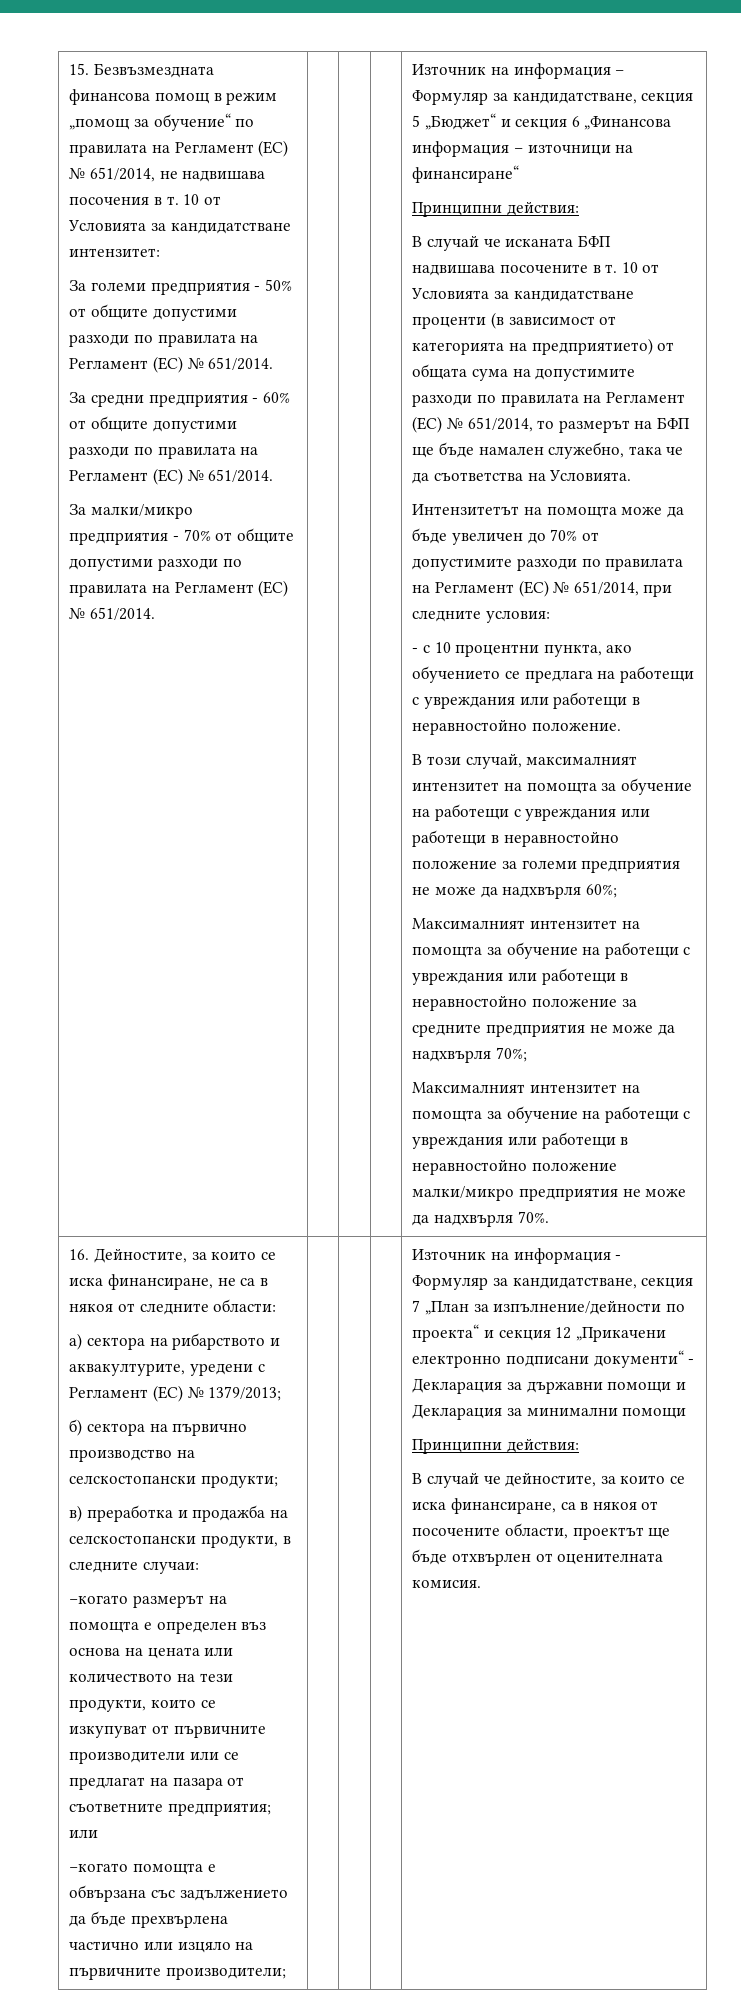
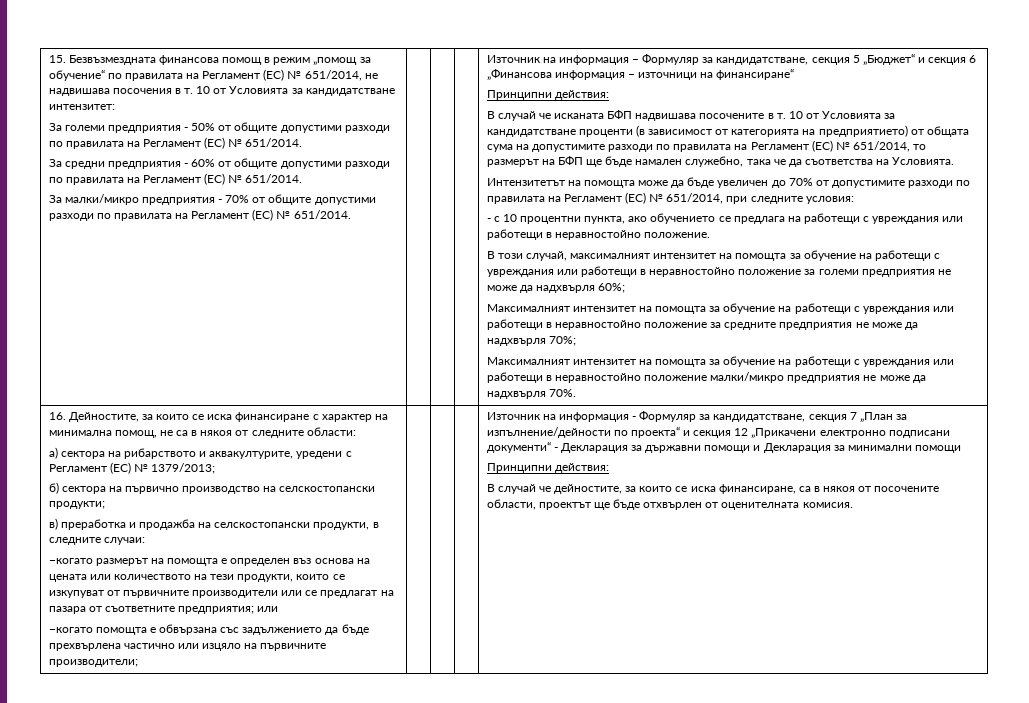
[108,1274,214,1290] финансиране, -> [235,412,388,422] [48,430,157,438] финансиране с характер на минимална помощ,

